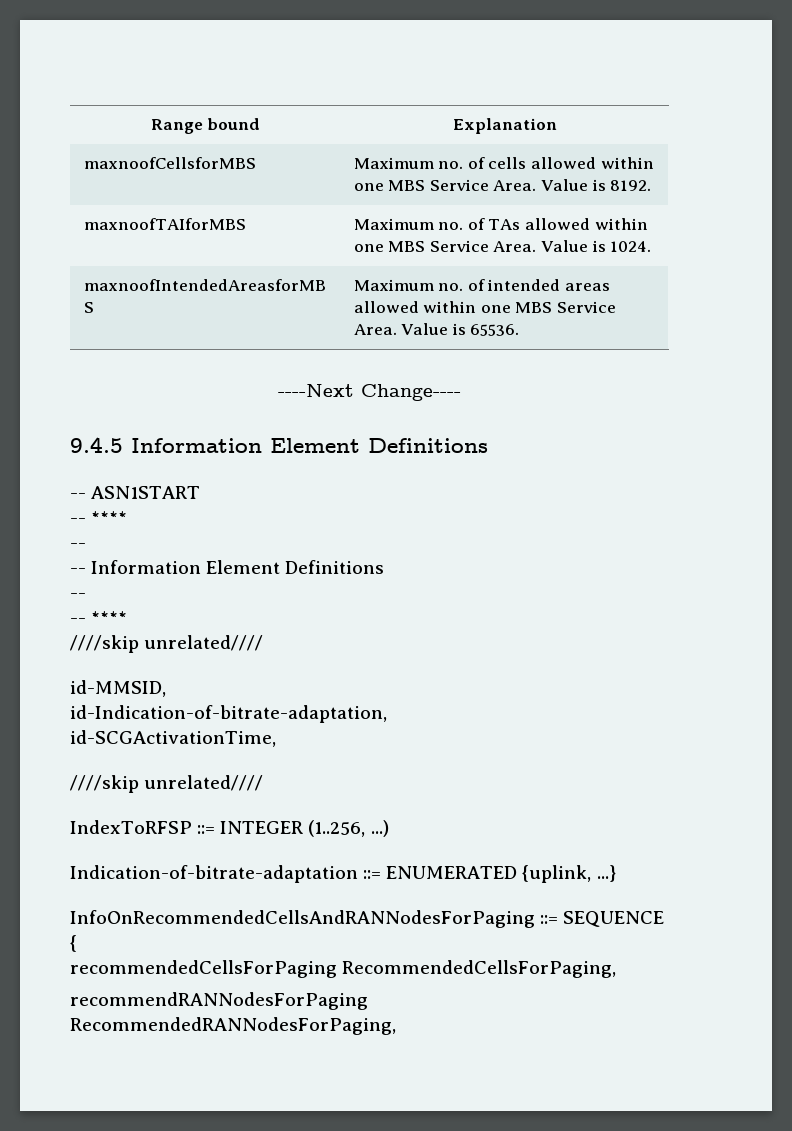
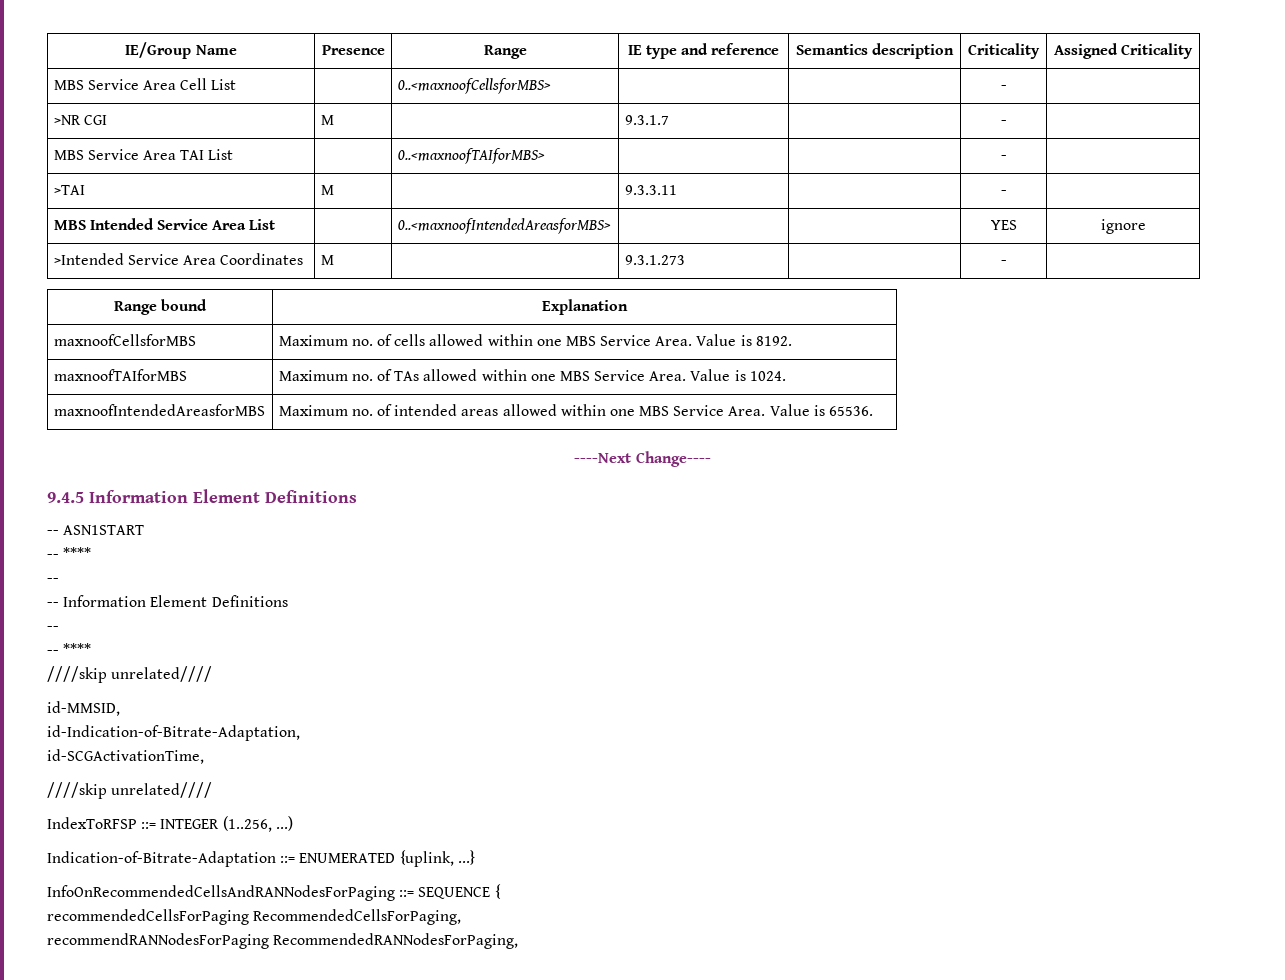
(150, 126) none -> [125,42,237,59] [321,45,385,55] [483,45,527,59] [627,43,780,59] [795,43,955,59] [968,43,1040,59] [1053,43,1194,59] [53,78,237,90] [397,78,551,94] [1000,85,1007,90] [53,115,107,125] [320,115,334,125] [624,115,669,125] [1000,120,1007,125] [53,149,234,160] [397,148,545,164] [1000,155,1007,160] [53,185,85,195] [320,185,334,195] [624,185,677,195] [1000,190,1007,195] [53,218,276,230] [397,218,611,234] [990,220,1017,230] [1100,219,1146,234] [53,253,304,265] [320,255,334,265] [624,255,685,265] [1000,260,1007,265] IE/Group Name | Presence | Range | IE type and reference | Semantics description | Criticality | Assigned Criticality // MBS Service Area Cell List | | 0..<maxnoofCellsforMBS> | | | - | // >NR CGI | M | | 9.3.1.7 | | - | // MBS Service Area TAI List | | 0..<maxnoofTAIforMBS> | | | - | // >TAI | M | | 9.3.3.11 | | - | // MBS Intended Service Area List | | 0..<maxnoofIntendedAreasforMBS> | | | YES | ignore // >Intended Service Area Coordinates | M | | 9.3.1.273 | | - | //
[70,705,387,723] id-Indication-of-bitrate-adaptation, -> [47,725,300,741] id-Indication-of-Bitrate-Adaptation,
[70,865,358,883] Indication-of-bitrate-adaptation -> [47,851,276,867] Indication-of-Bitrate-Adaptation

